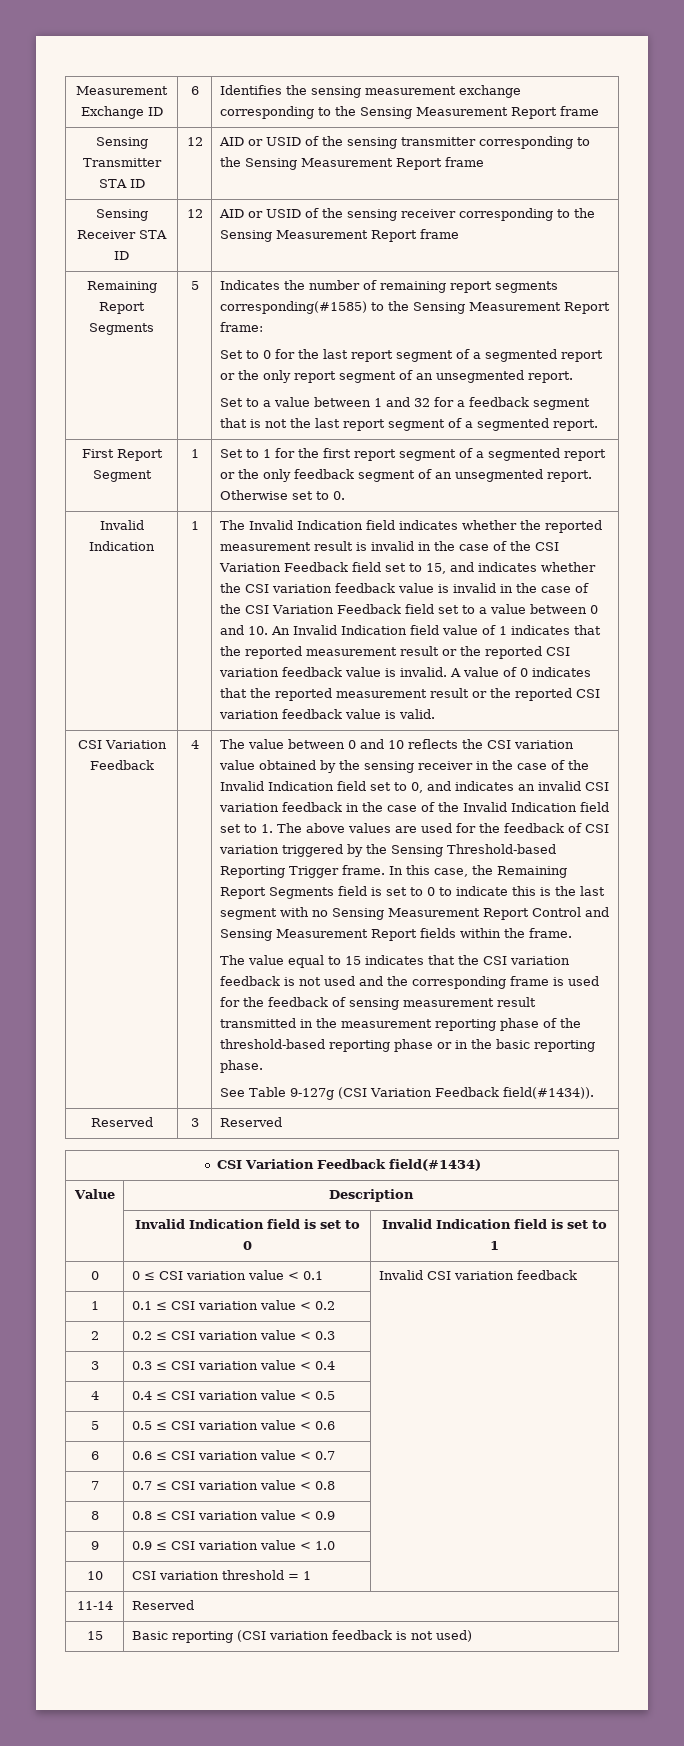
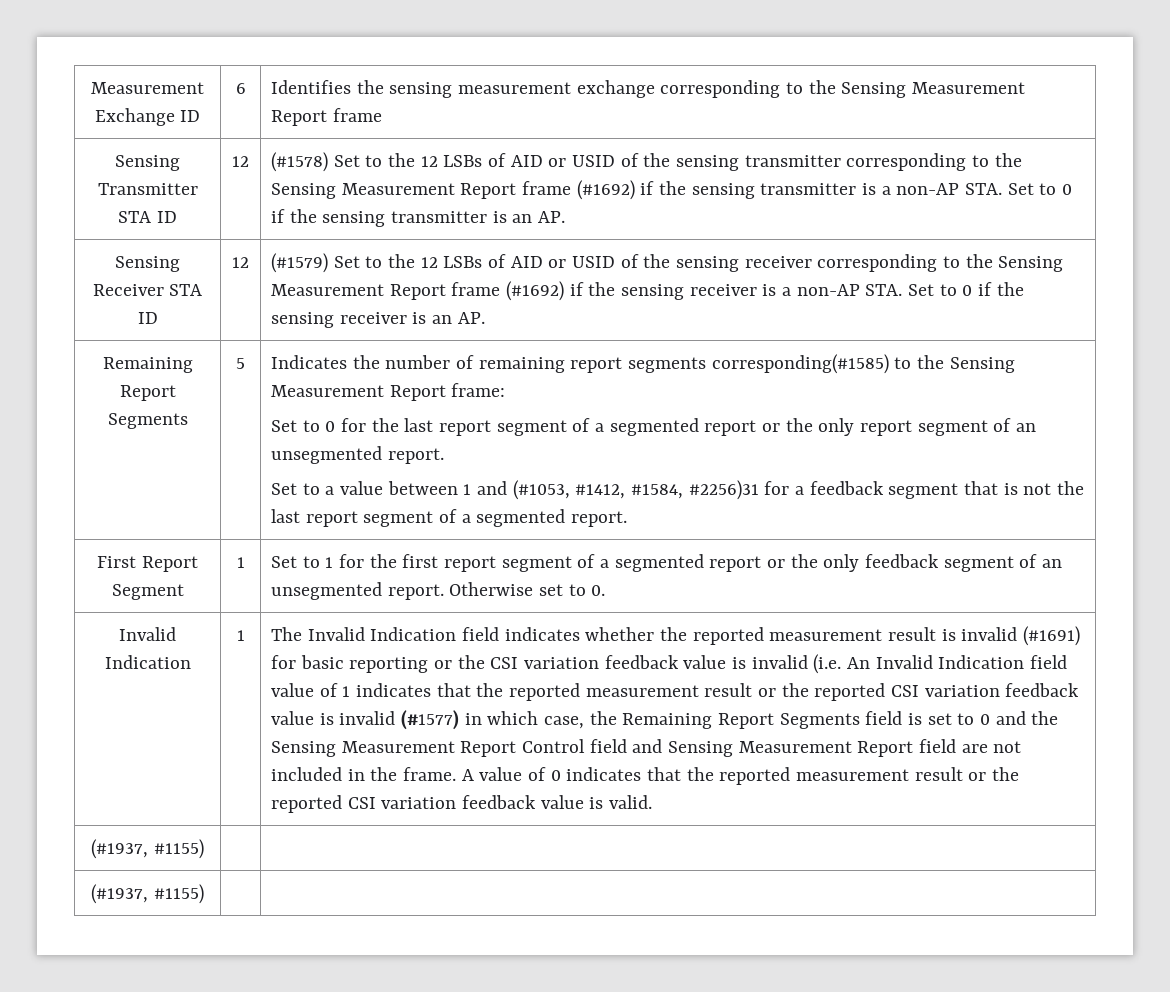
(203, 141) none -> [270,152,506,172] (#1578) Set to the 12 LSBs of
(484, 162) none -> [576,180,1072,200] [270,209,565,227] (#1692) if the sensing transmitter is a non-AP STA. Set to 0 if the sensing transmitter is an AP.
(203, 213) none -> [270,253,506,273] (#1579) Set to the 12 LSBs of
(459, 234) none -> [505,281,1024,301] [270,312,485,328] (#1692) if the sensing receiver is a non-AP STA. Set to 0 if the sensing receiver is an AP.
[413,398,430,407] 32 -> [512,480,759,500] (#1053, #1412, #1584, #2256)31
[417,541,559,551] [218,562,596,574] in the case of the CSI Variation Feedback field set to 15, and indicates whether -> [1022,626,1080,646] [270,655,452,673] (#1691) for basic reporting or
[499,583,589,593] [219,604,598,614] [219,625,268,635] in the case of the CSI Variation Feedback field set to a value between 0 and 10. -> [813,654,842,674] (i.e.
[399,667,447,677] invalid. -> [339,710,1059,730] [270,739,1022,757] [270,767,456,781] invalid (#1577) in which case, the Remaining Report Segments field is set to 0 and the Sensing Measurement Report Control field and Sensing Measurement Report field are not included in the frame.
[77,740,167,749] [89,760,154,770] [190,740,199,749] [219,739,574,749] [218,760,589,773] [219,781,609,793] [218,802,609,812] [219,823,609,833] [218,844,556,857] [219,865,567,878] [219,886,605,899] [219,907,609,920] [219,928,572,941] [219,955,570,968] [219,976,599,989] [219,997,536,1010] [219,1018,581,1031] [219,1039,595,1052] [219,1060,263,1073] [219,1087,594,1100] [90,1117,153,1127] [190,1118,199,1127] [219,1117,282,1127] [217,1159,482,1171] [73,1189,115,1199] [329,1189,414,1202] [134,1219,360,1229] [242,1241,252,1250] [382,1219,607,1229] [490,1241,499,1250] [90,1271,99,1280] [131,1270,323,1280] [378,1270,577,1280] [90,1301,99,1310] [131,1300,335,1310] [90,1331,99,1340] [131,1330,335,1340] [90,1361,99,1370] [131,1360,335,1370] [90,1391,99,1400] [131,1390,335,1400] [90,1421,99,1430] [131,1420,335,1430] [90,1451,99,1460] [131,1450,335,1460] [90,1481,99,1490] [131,1480,335,1490] [90,1511,99,1520] [131,1510,335,1520] [90,1541,99,1550] [131,1540,335,1550] [86,1571,103,1580] [131,1570,311,1580] [76,1601,113,1610] [131,1600,194,1610] [86,1631,103,1640] [131,1630,472,1643] CSI Variation Feedback | 4 | The value between 0 and 10 reflects the CSI variation value obtained by the sensing receiver in the case of the Invalid Indication field set to 0, and indicates an invalid CSI variation feedback in the case of the Invalid Indication field set to 1. The above values are used for the feedback of CSI variation triggered by the Sensing Threshold-based Reporting Trigger frame. In this case, the Remaining Report Segments field is set to 0 to indicate this is the last segment with no Sensing Measurement Report Control and Sensing Measurement Report fields within the frame. // The value equal to 15 indicates that the CSI variation feedback is not used and the corresponding frame is used for the feedback of sensing measurement result transmitted in the measurement reporting phase of the threshold-based reporting phase or in the basic reporting phase. // See Table 9-127g (CSI Variation Feedback field(#1434)). // Reserved | 3 | Reserved // CSI Variation Feedback field(#1434) // Value | Description // | Invalid Indication field is set to 0 | Invalid Indication field is set to 1 // 0 | 0 ≤ CSI variation value < 0.1 | Invalid CSI variation feedback // 1 | 0.1 ≤ CSI variation value < 0.2 | // 2 | 0.2 ≤ CSI variation value < 0.3 | // 3 | 0.3 ≤ CSI variation value < 0.4 | // 4 | 0.4 ≤ CSI variation value < 0.5 | // 5 | 0.5 ≤ CSI variation value < 0.6 | // 6 | 0.6 ≤ CSI variation value < 0.7 | // 7 | 0.7 ≤ CSI variation value < 0.8 | // 8 | 0.8 ≤ CSI variation value < 0.9 | // 9 | 0.9 ≤ CSI variation value < 1.0 | // 10 | CSI variation threshold = 1 | // 11-14 | Reserved // 15 | Basic reporting (CSI variation feedback is not used) -> [91,839,204,859] [91,884,204,904] (#1937, #1155) | | // (#1937, #1155) | |

